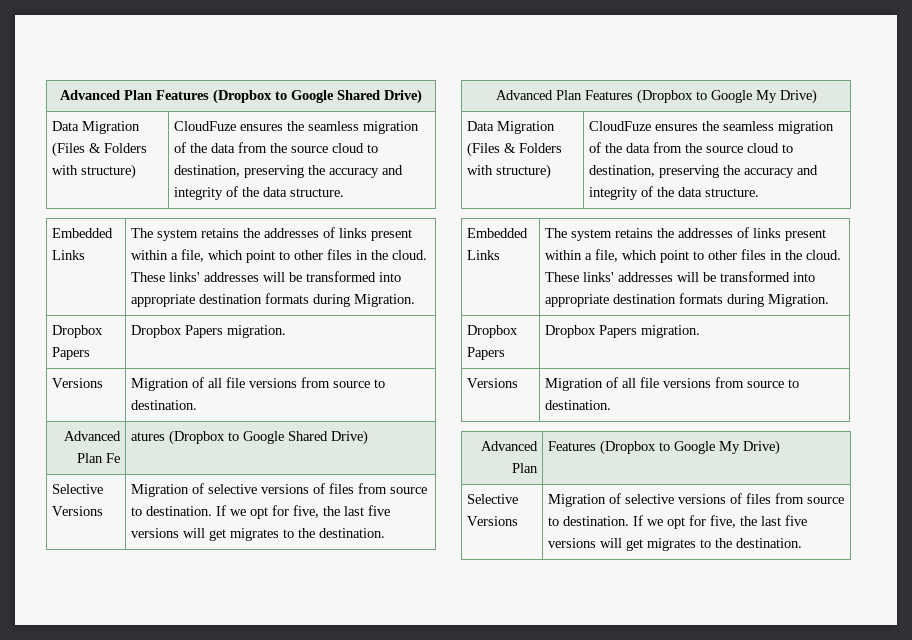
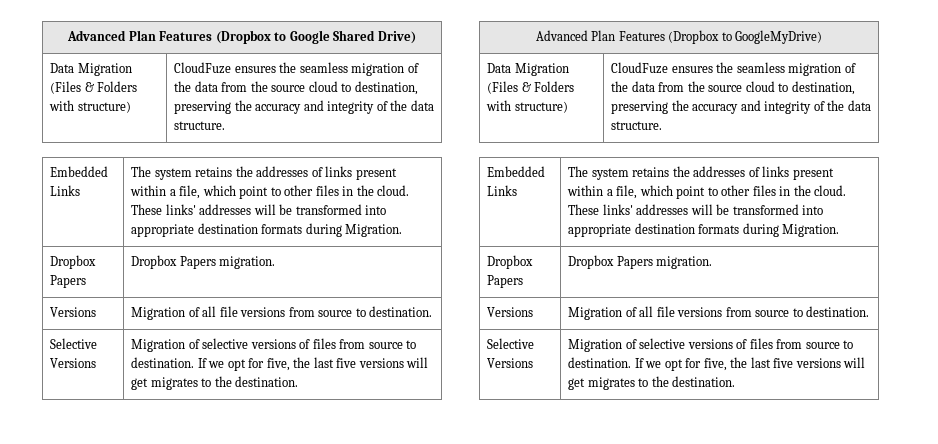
[63,431,121,441] [76,453,120,463] [131,430,369,445] // Advanced Plan Fe | atures (Dropbox to Google Shared Drive) -> (433, 311) none
[710,89,817,104] Google My Drive) -> [735,30,823,44] GoogleMyDrive)
[480,441,538,451] [511,463,538,473] [548,440,781,455] // Advanced Plan | Features (Dropbox to Google My Drive) -> (870, 311) none

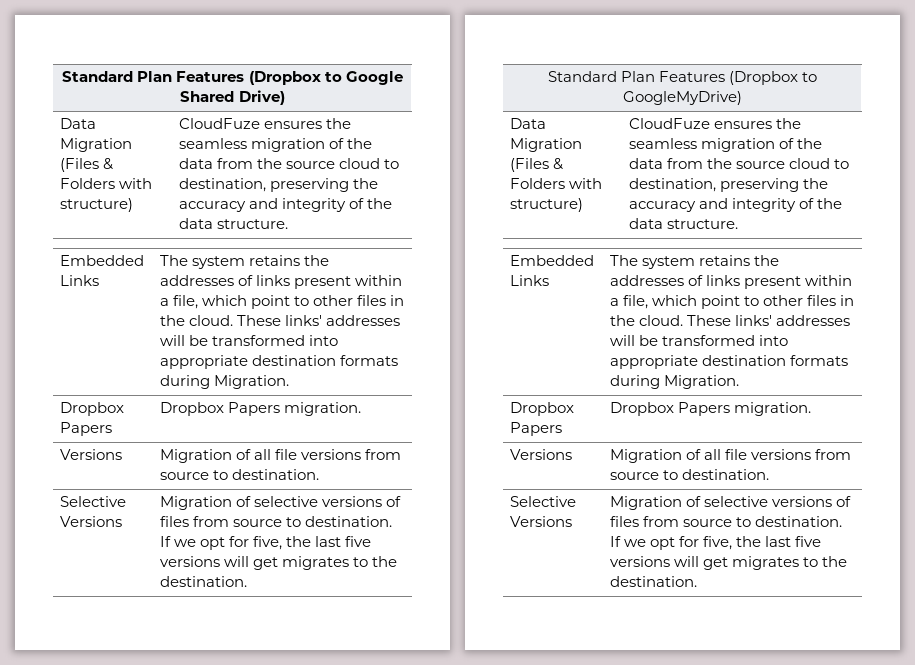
[67,30,127,41] Advanced -> [62,71,134,82] Standard
[535,30,588,41] Advanced -> [547,71,617,82] Standard

